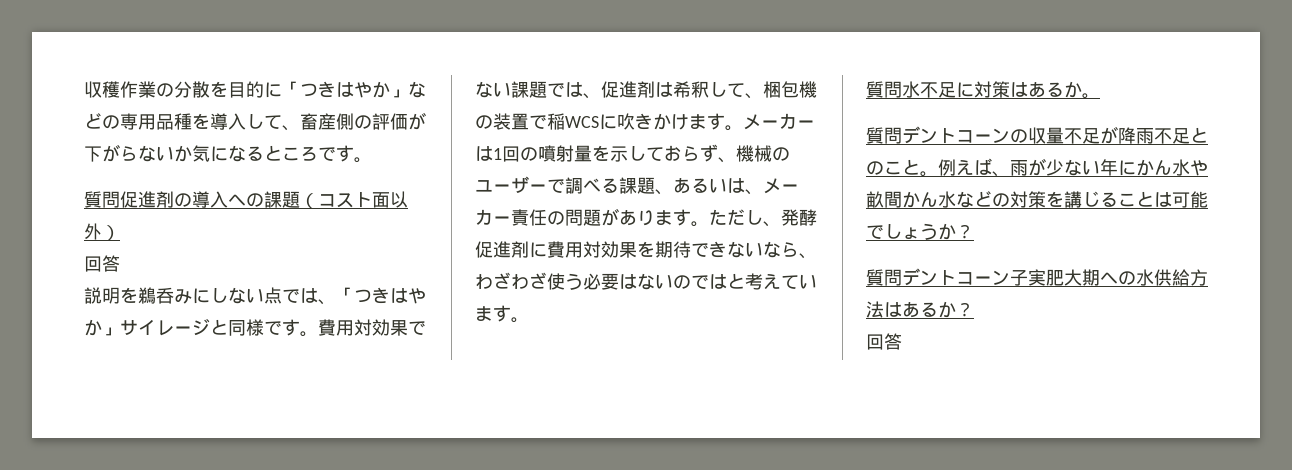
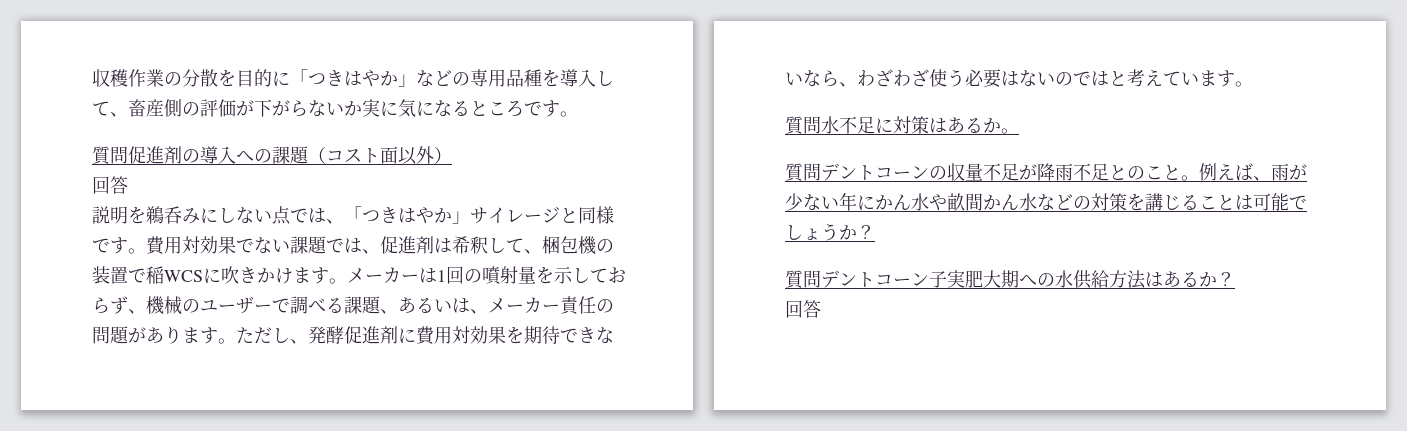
(192, 153) none -> [362,99,398,117] 実に

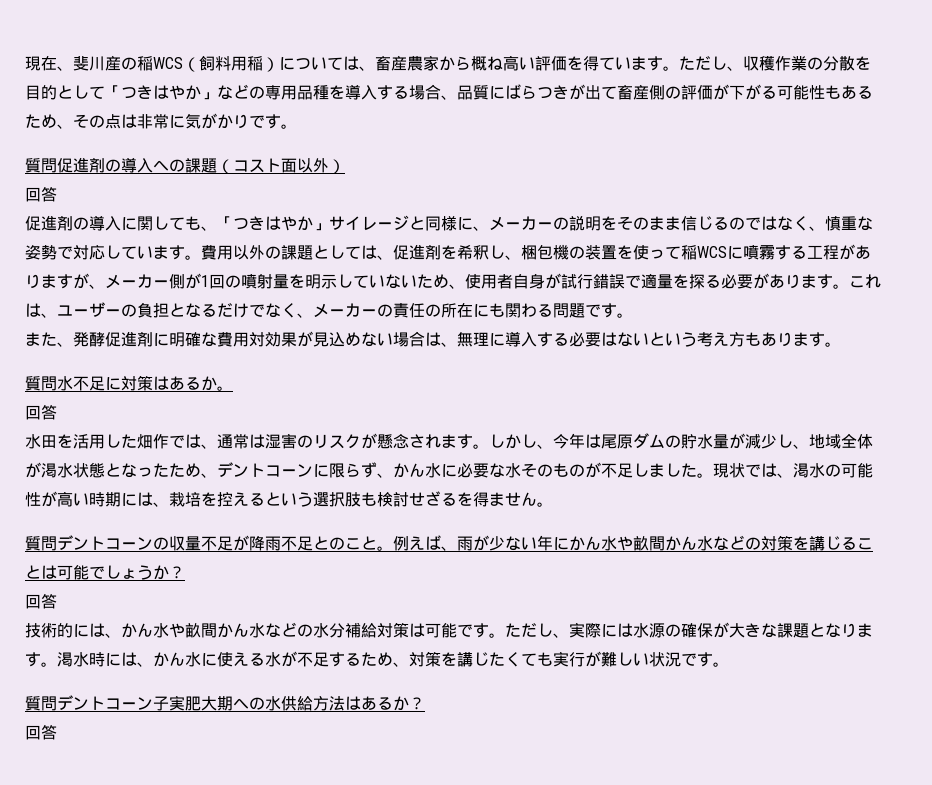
(92, 78) none -> [25,55,743,72] 現在、斐川産の稲WCS（飼料用稲）については、畜産農家から概ね高い評価を得ています。ただし、
[272,71,290,86] に -> [57,85,105,99] として
[596,70,614,86] [92,101,128,117] して、 -> [377,84,617,100] する場合、品質にばらつきが出て
[290,99,524,117] らないか実に気になるところ -> [761,85,873,100] [25,113,249,129] る可能性もあるため、その点は非常に気がかり
[92,206,326,225] 説明を鵜呑みにしない点では -> [25,215,201,231] 促進剤の導入に関しても
[92,236,614,255] [92,266,437,284] です。費用対効果でない課題では、促進剤は希釈して、梱包機の装置で稲WCSに吹きかけます。メーカーは -> [457,216,873,231] [25,244,871,260] [25,273,201,289] に、メーカーの説明をそのまま信じるのではなく、慎重な姿勢で対応しています。費用以外の課題としては、促進剤を希釈し、梱包機の装置を使って稲WCSに噴霧する工程がありますが、メーカー側が
[554,266,626,284] [92,296,614,315] [92,326,290,344] 示しておらず、機械のユーザーで調べる課題、あるいは、メーカー責任の問題があります。ただし -> [305,273,881,289] [25,302,633,318] [25,332,57,346] 明示していないため、使用者自身が試行錯誤で適量を探る必要があります。これは、ユーザーの負担となるだけでなく、メーカーの責任の所在にも関わる問題です。 // また
[416,326,614,345] [785,69,1199,88] 費用対効果を期待できないなら、わざわざ使う必要はないのではと考えてい -> [169,331,793,347] 明確な費用対効果が見込めない場合は、無理に導入する必要はないという考え方もあり
(1019, 131) none -> [25,404,57,420] [25,433,873,449] [25,462,873,478] [25,491,553,507] // 回答 // 水田を活用した畑作では、通常は湿害のリスクが懸念されます。しかし、今年は尾原ダムの貯水量が減少し、地域全体が渇水状態となったため、デントコーンに限らず、かん水に必要な水そのものが不足しました。現状では、渇水の可能性が高い時期には、栽培を控えるという選択肢も検討せざるを得ません。
(875, 232) none -> [25,593,57,609] [25,622,873,638] [25,651,729,667] // 回答 // 技術的には、かん水や畝間かん水などの水分補給対策は可能です。ただし、実際には水源の確保が大きな課題となります。渇水時には、かん水に使える水が不足するため、対策を講じたくても実行が難しい状況です。

